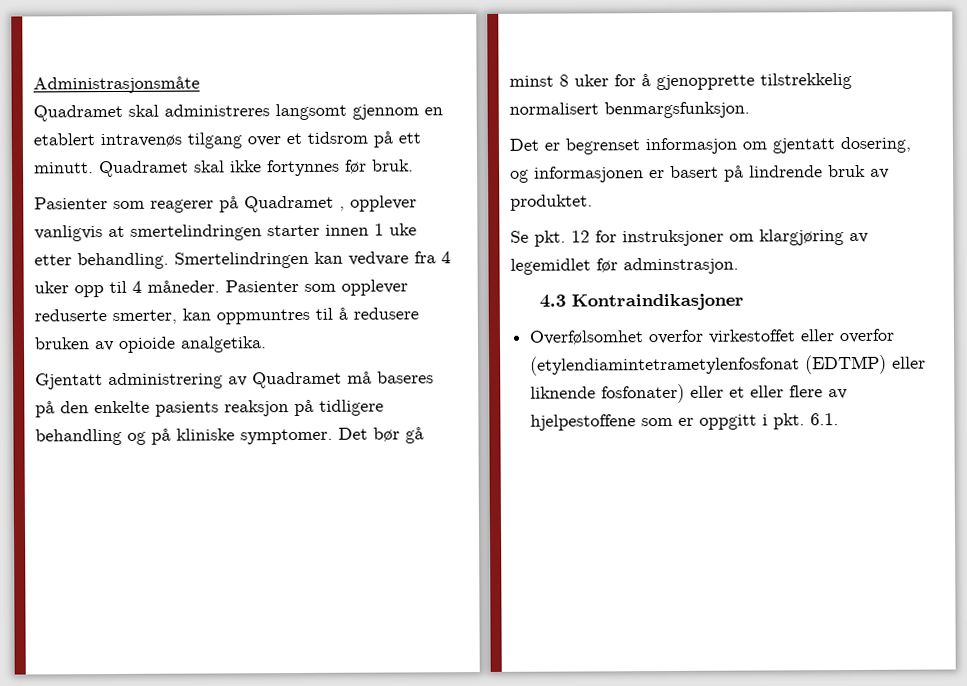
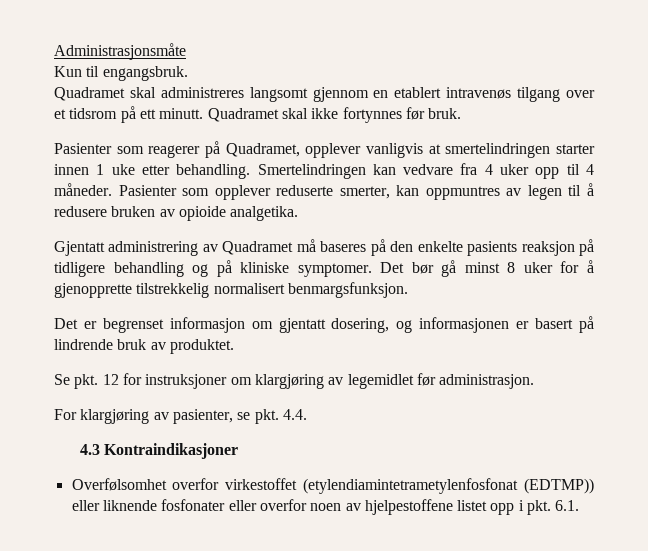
(200, 85) none -> [54,66,188,81] // Kun til engangsbruk.
[244,195,345,213] Quadramet , -> [225,143,300,157] Quadramet,
(310, 316) none -> [506,185,562,200] av legen
[623,257,739,275] adminstrasjon. -> [439,374,535,389] [54,409,307,424] administrasjon. // For klargjøring av pasienter, se pkt. 4.4.
[800,328,896,344] [530,354,927,376] [530,383,849,404] [530,414,758,431] eller overfor (etylendiamintetrametylenfosfonat (EDTMP) eller liknende fosfonater) eller et eller flere av hjelpestoffene som er oppgitt -> [303,478,594,494] [71,499,515,515] (etylendiamintetrametylenfosfonat (EDTMP)) eller liknende fosfonater eller overfor noen av hjelpestoffene listet opp

